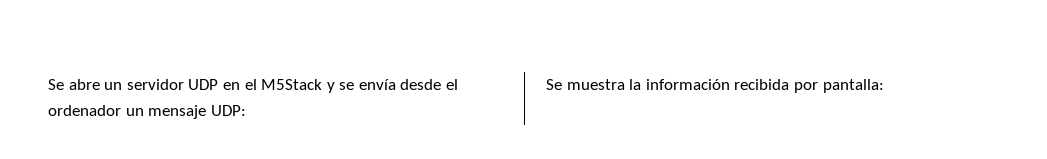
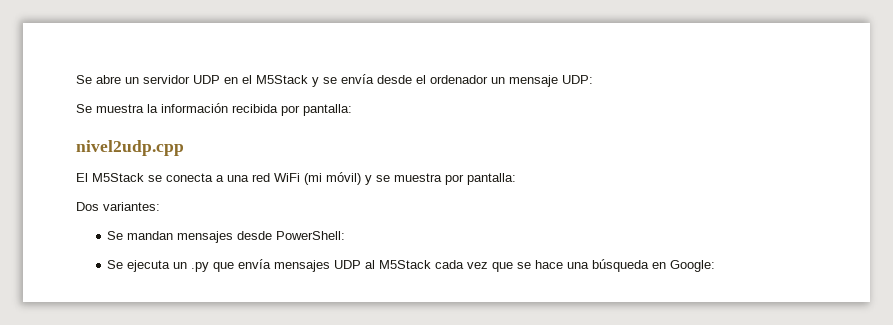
(884, 86) none -> [76,140,184,156] [76,172,516,185] [76,202,160,211] [107,231,346,243] [107,259,716,272] // nivel2udp.cpp // El M5Stack se conecta a una red WiFi (mi móvil) y se muestra por pantalla: // Dos variantes: // Se mandan mensajes desde PowerShell: // Se ejecuta un .py que envía mensajes UDP al M5Stack cada vez que se hace una búsqueda en Google:

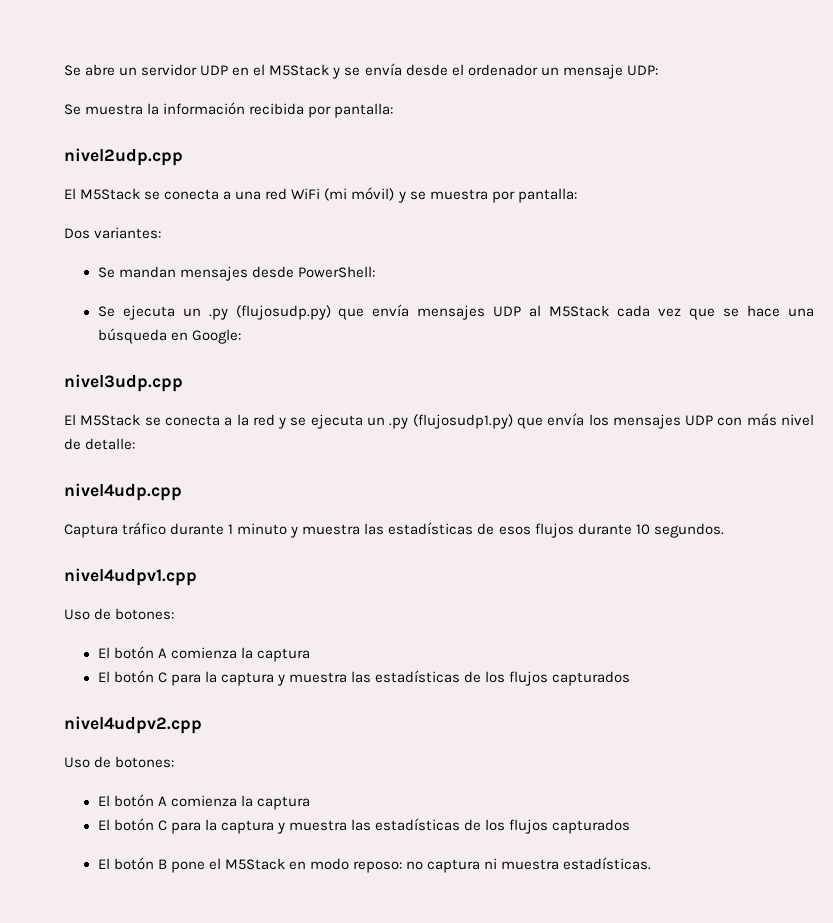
(210, 267) none -> [235,305,331,320] (flujosudp.py)
(716, 266) none -> [64,374,183,392] [64,413,814,429] [64,438,136,450] [64,483,182,501] [64,522,724,538] [64,568,197,586] [64,608,175,620] [97,646,310,662] [97,670,631,686] [64,716,202,734] [64,756,175,768] [97,794,310,810] [97,818,631,834] [97,857,652,873] // nivel3udp.cpp // El M5Stack se conecta a la red y se ejecuta un .py (flujosudp1.py) que envía los mensajes UDP con más nivel de detalle: // nivel4udp.cpp // Captura tráfico durante 1 minuto y muestra las estadísticas de esos flujos durante 10 segundos. // nivel4udpv1.cpp // Uso de botones: // El botón A comienza la captura // El botón C para la captura y muestra las estadísticas de los flujos capturados // nivel4udpv2.cpp // Uso de botones: // El botón A comienza la captura // El botón C para la captura y muestra las estadísticas de los flujos capturados // El botón B pone el M5Stack en modo reposo: no captura ni muestra estadísticas.

